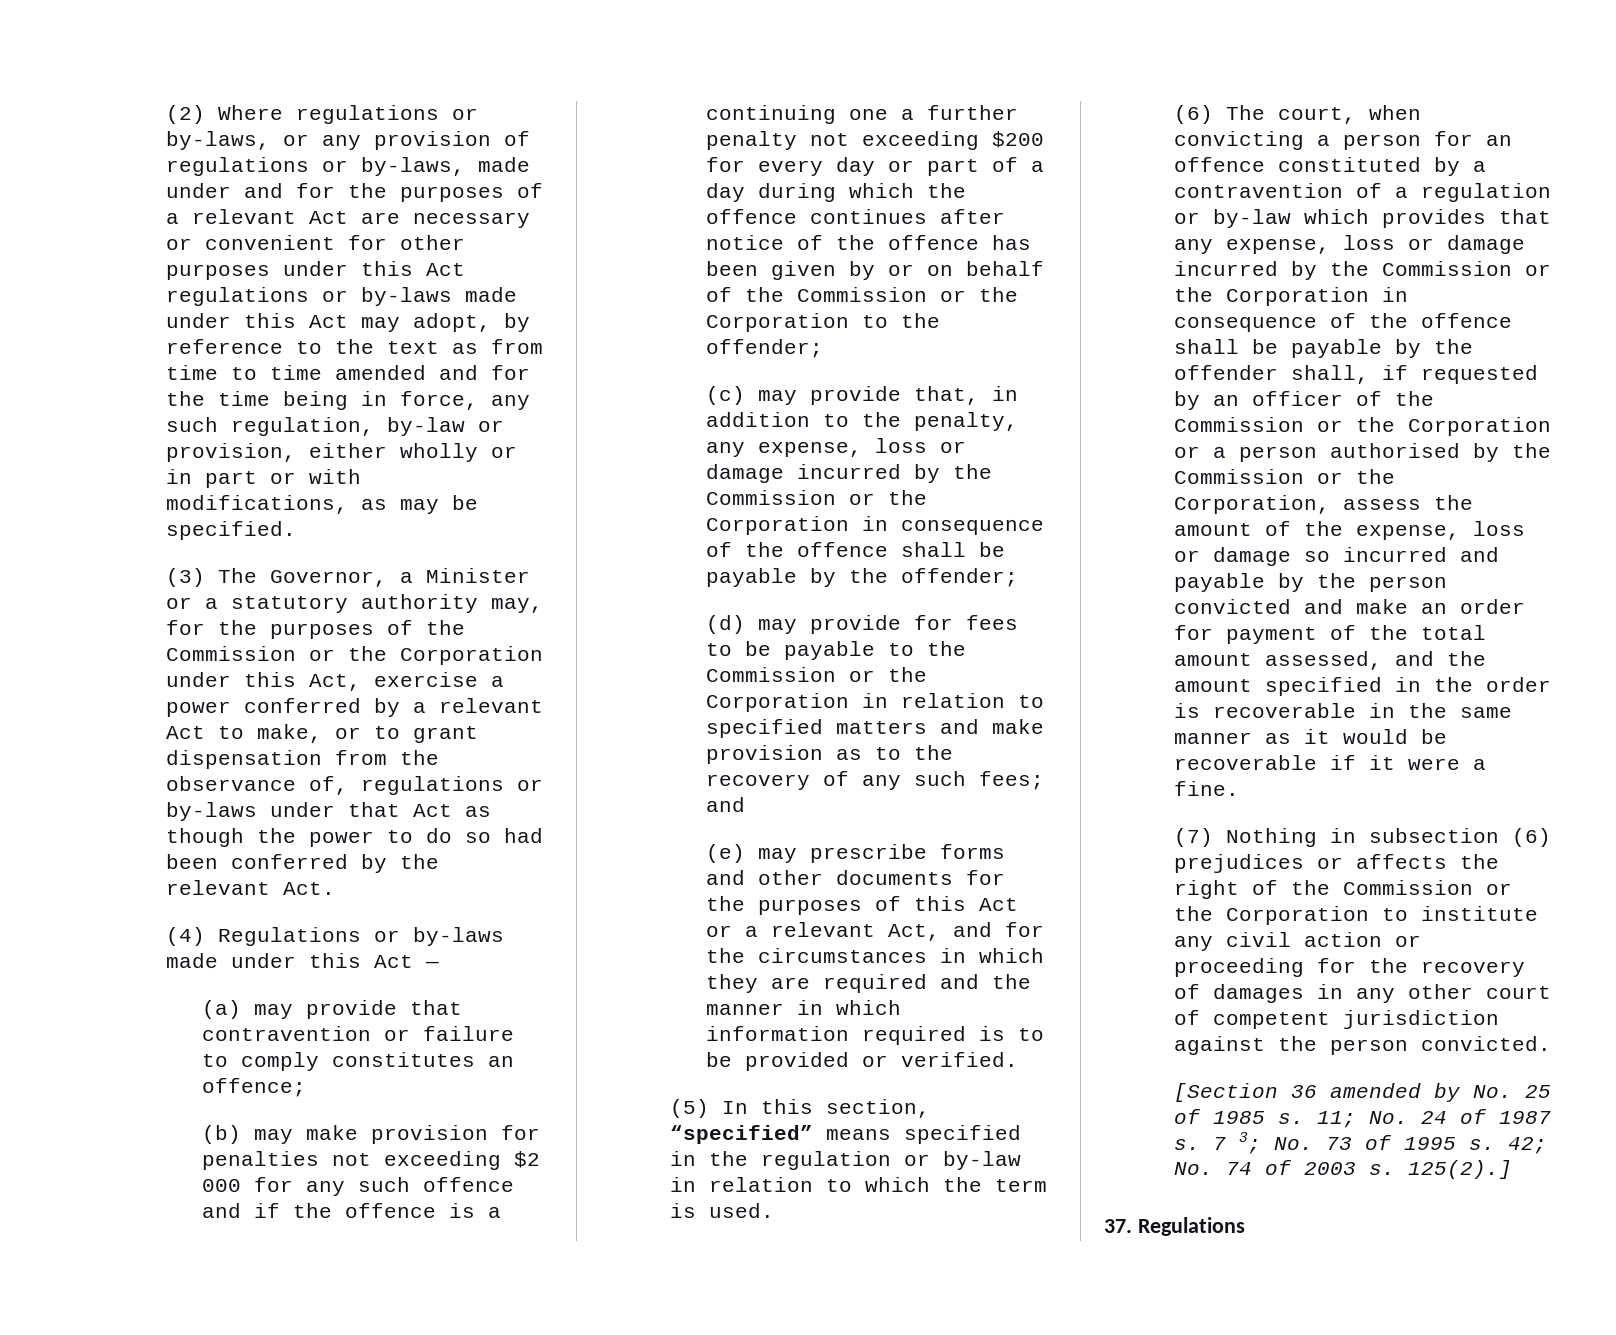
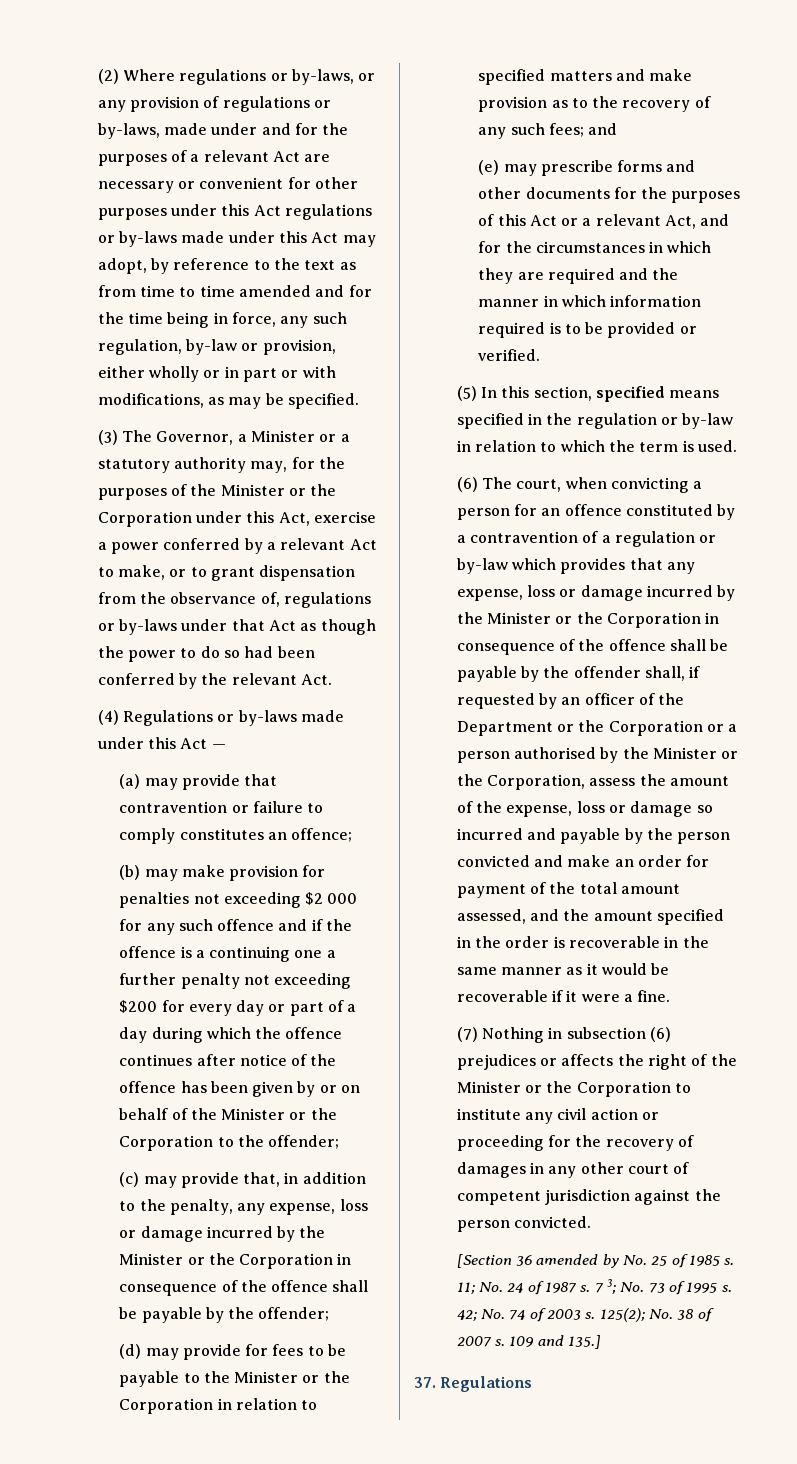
[166,646,297,661] Commission -> [220,484,285,496] Minister
[796,287,927,302] Commission -> [221,1108,286,1120] Minister
[705,490,836,505] Commission -> [119,1253,184,1265] Minister
[705,667,836,682] Commission -> [234,1371,299,1383] Minister
[670,1125,814,1144] “specified” -> [596,386,666,402] specified
[1382,261,1513,276] Commission -> [487,612,552,624] Minister
[1174,417,1305,432] Commission -> [456,721,553,736] Department
[1174,469,1305,484] Commission -> [653,747,718,759] Minister
[1343,880,1474,895] Commission -> [456,1081,521,1093] Minister
[1408,1160,1513,1179] 125(2).] -> [599,1308,714,1322] [456,1335,602,1349] 125(2); No. 38 of 2007 s. 109 and 135.]

